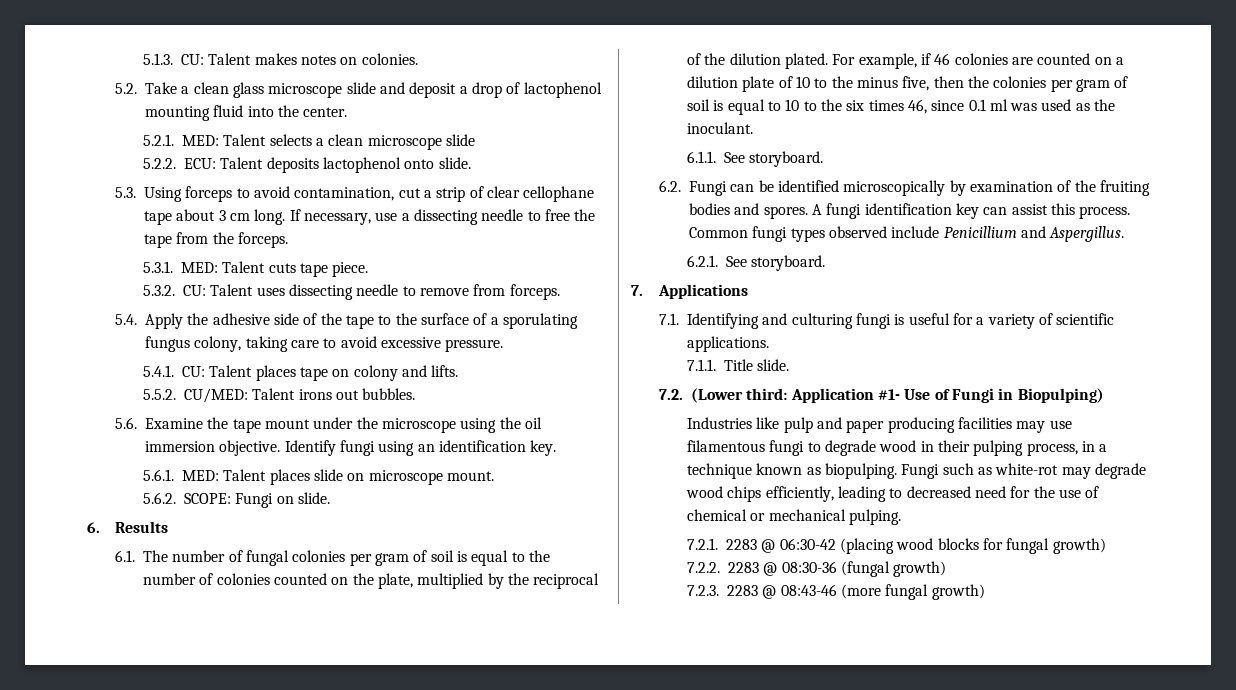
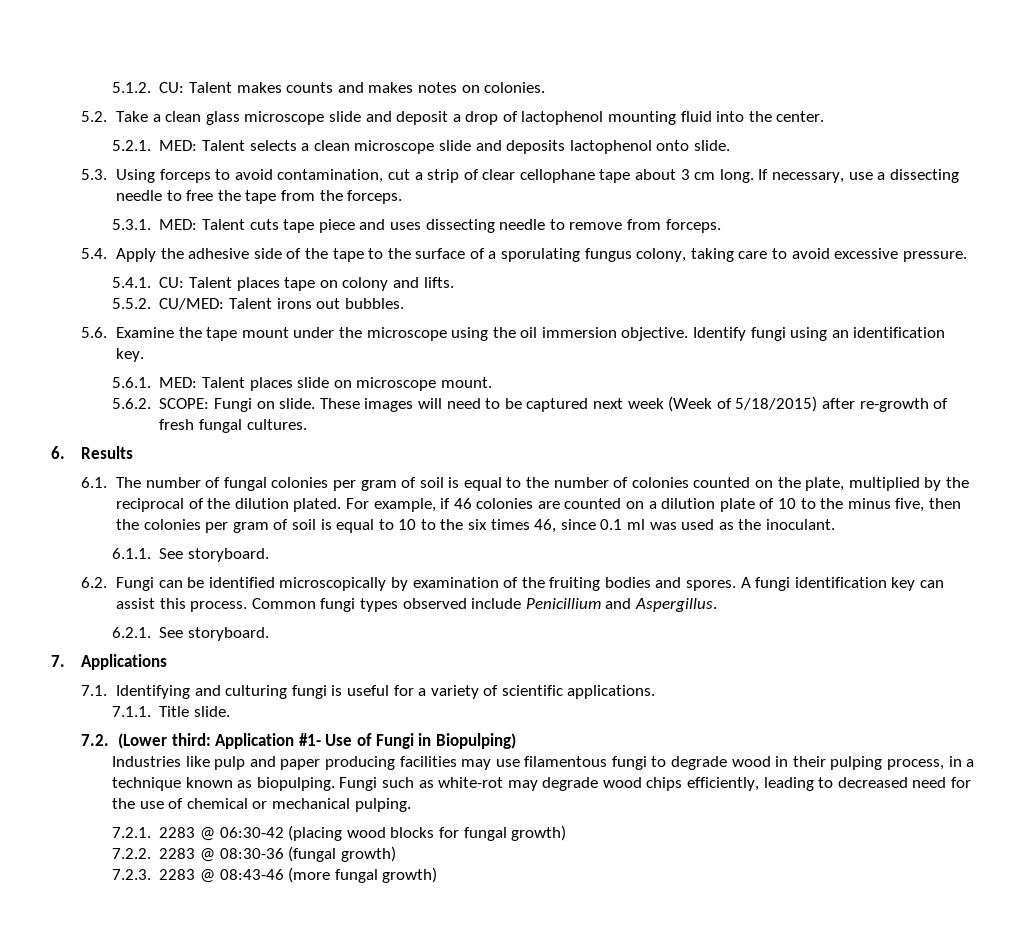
[143,53,174,65] 5.1.3. -> [111,82,151,93] 5.1.2.
(297, 59) none -> [286,82,414,93] counts and makes
[143,157,264,169] // 5.2.2. ECU: Talent -> [475,140,502,151] and
[332,262,369,277] [143,284,254,296] piece. // 5.3.2. CU: Talent -> [318,219,386,233] piece and
(330, 498) none -> [319,396,949,412] [159,419,307,433] These images will need to be captured next week (Week of 5/18/2015) after re-growth of fresh fungal cultures.

